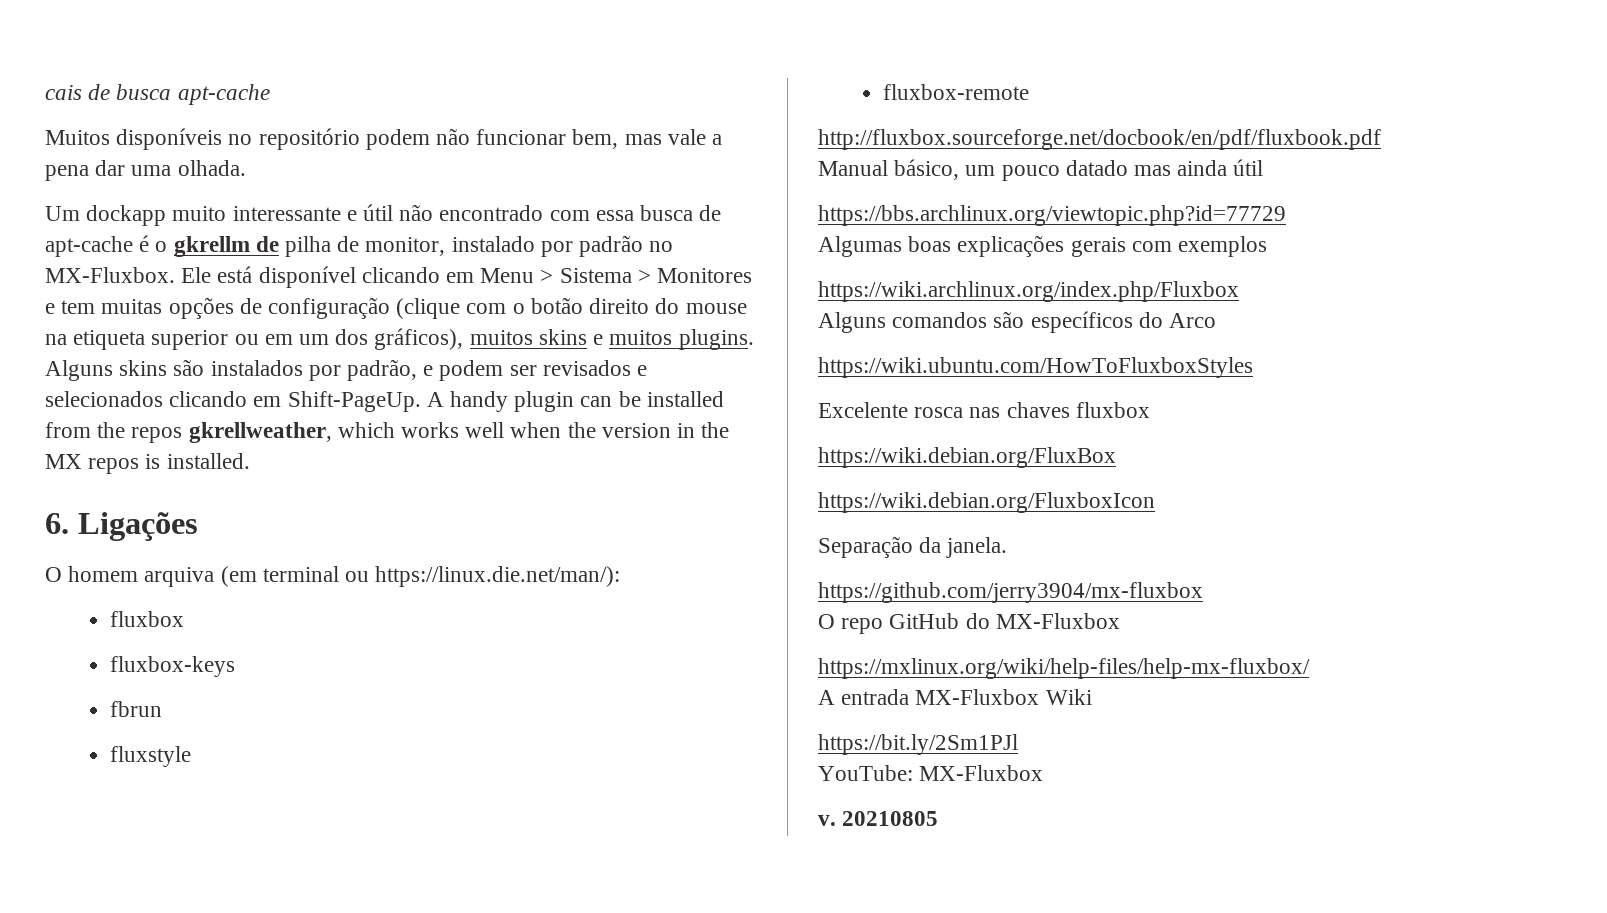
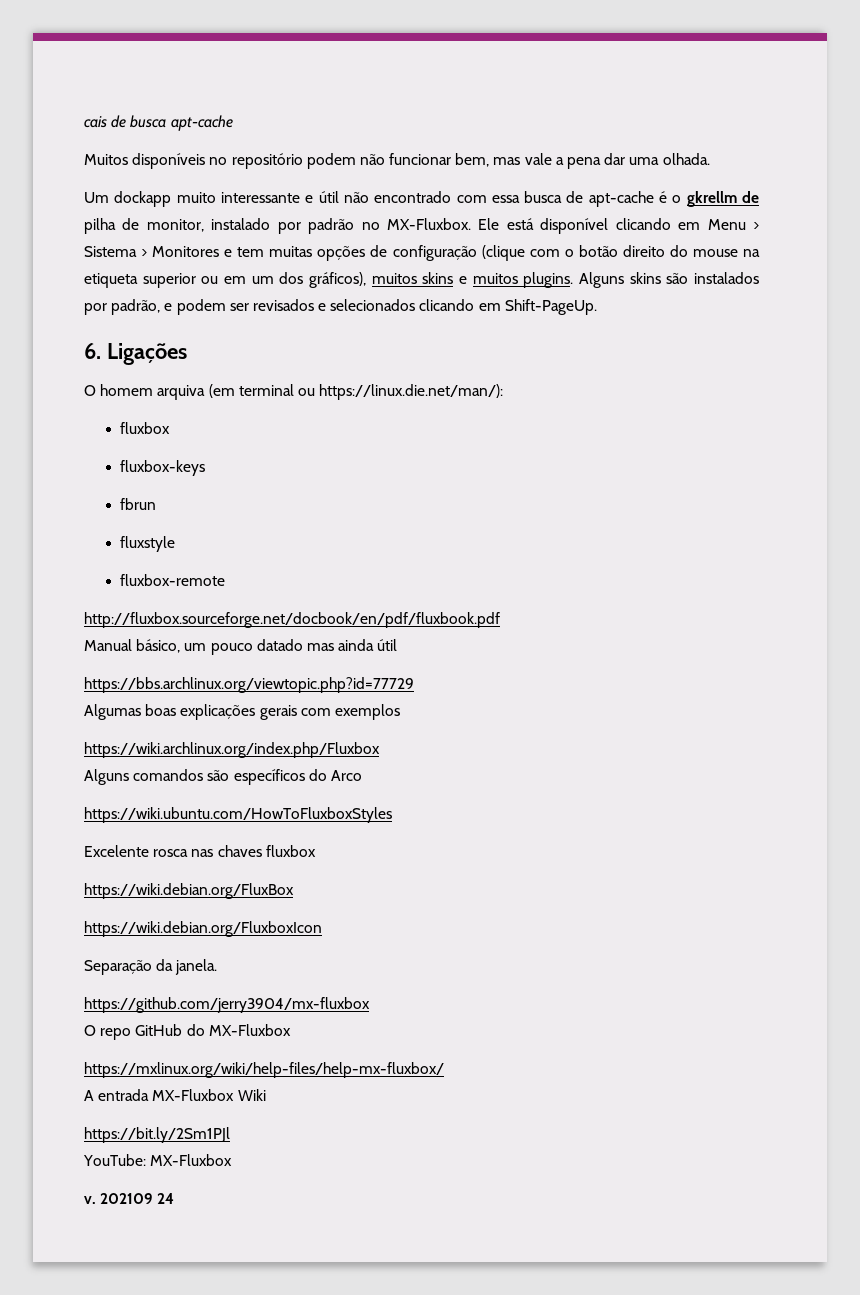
[426,391,724,412] [45,422,730,443] [45,453,250,474] A handy plugin can be installed from the repos gkrellweather, which works well when the version in the MX repos is installed. -> (597, 307) none
[842,811,939,826] 20210805 -> [100,1193,175,1204] 202109 24

